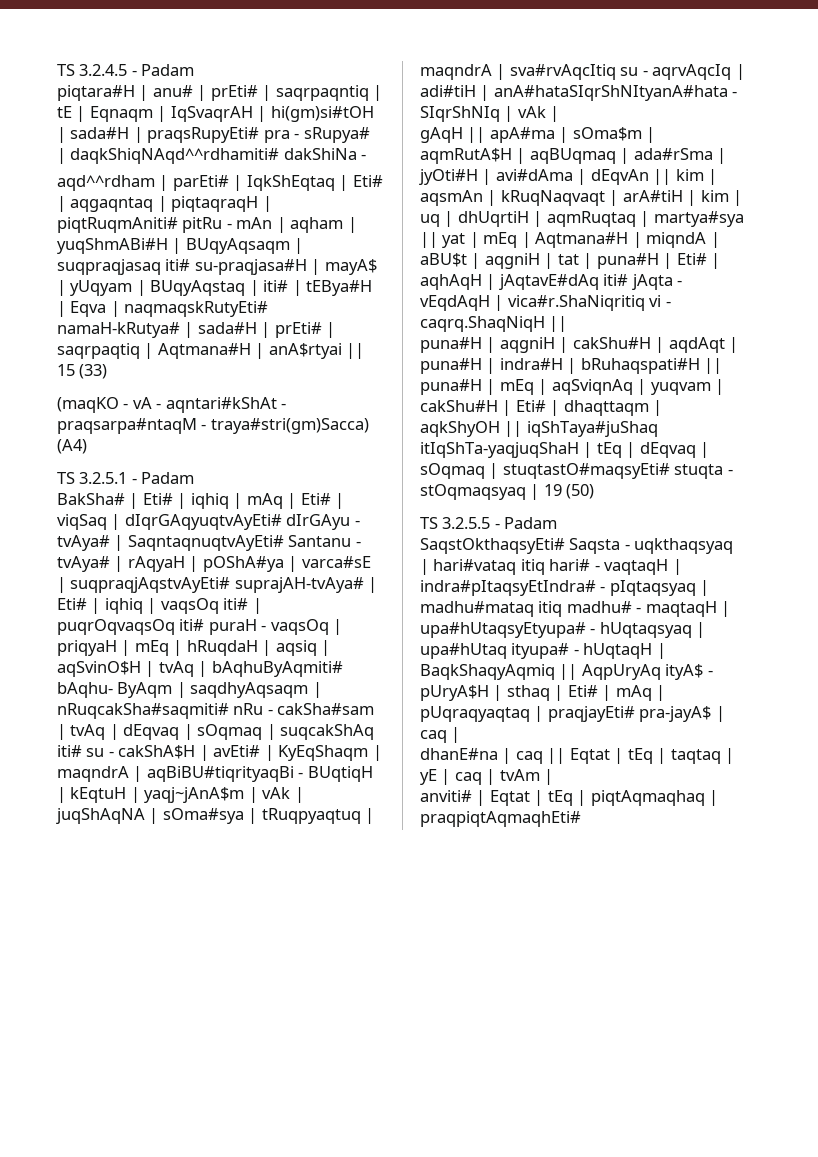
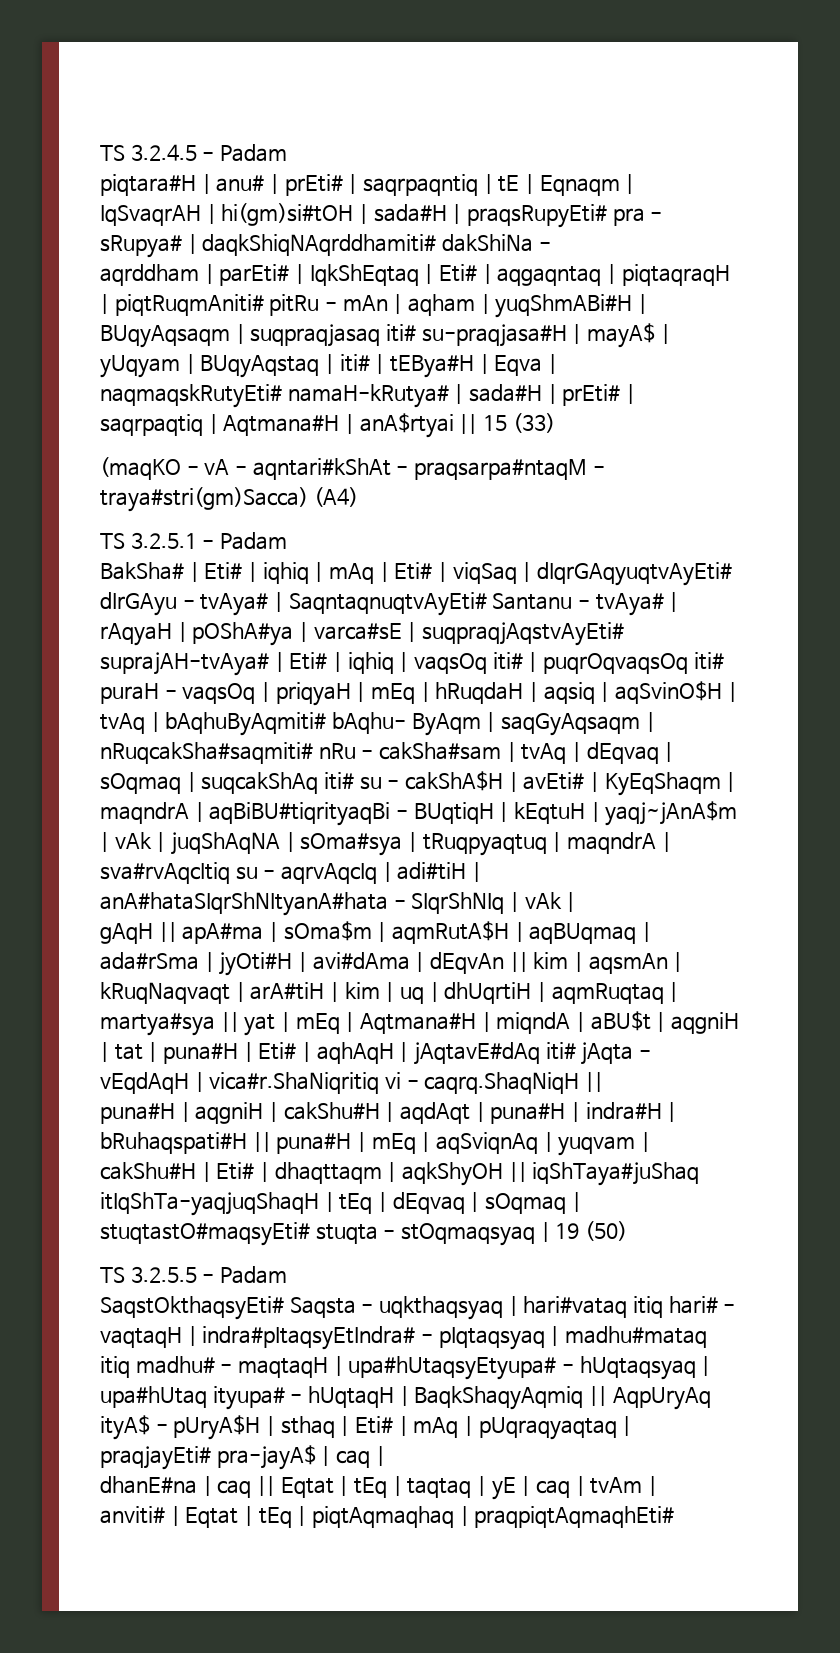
[70,148,280,164] daqkShiqNAqd^^rdhamiti# -> [202,234,437,256] daqkShiqNAqrddhamiti#
[57,175,155,191] aqd^^rdham -> [100,264,199,286] aqrddham
[190,682,309,698] saqdhyAqsaqm -> [501,713,641,736] saqGyAqsaqm
[420,442,579,458] itIqShTa-yaqjuqShaH -> [100,1192,319,1216] itIqShTa-yaqjuqShaqH

